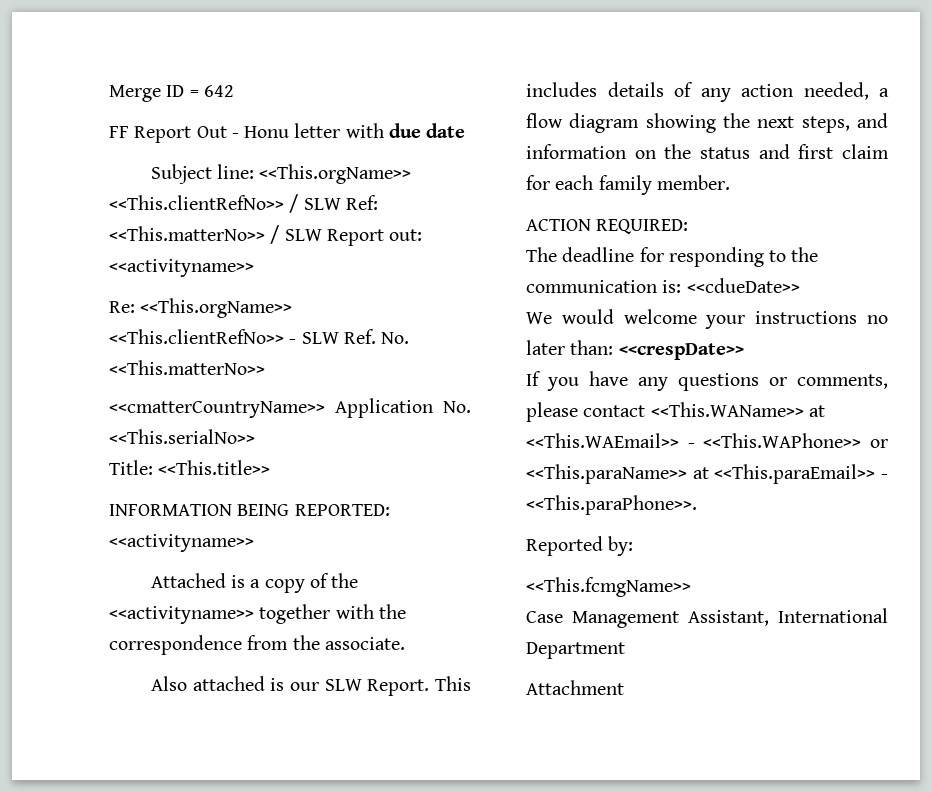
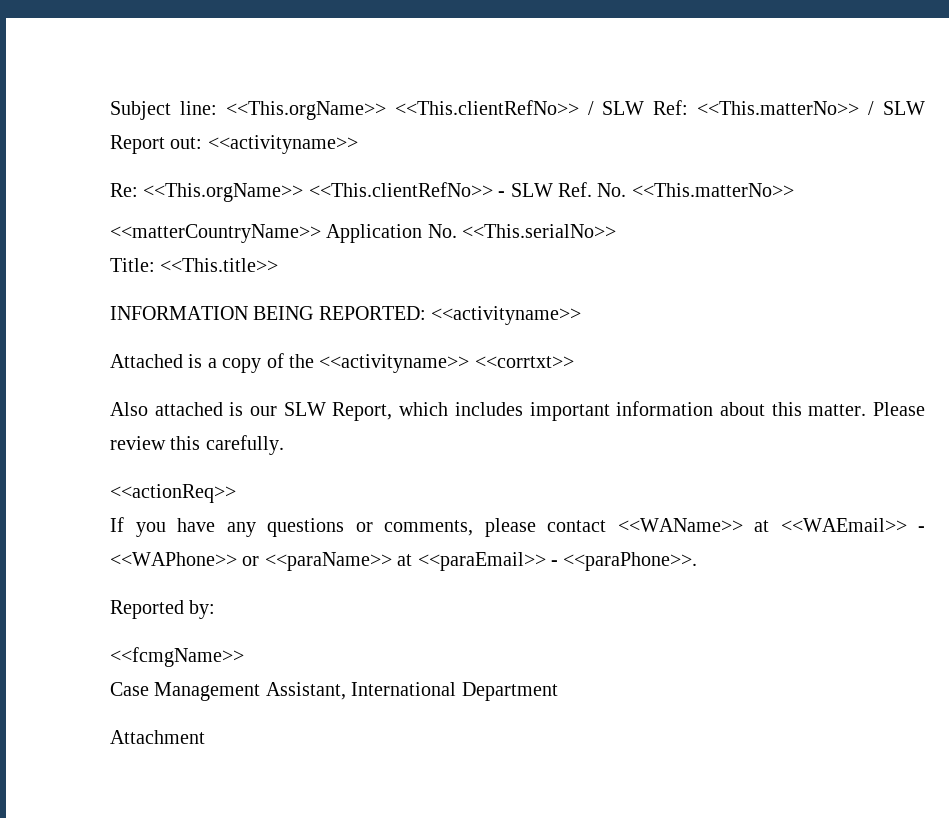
[109,85,234,102] [109,123,466,143] Merge ID = 642 // FF Report Out - Honu letter with due date // -> (110, 110) none
[109,401,325,418] <<cmatterCountryName>> -> [110,224,321,243] <<matterCountryName>>
[259,604,406,624] [109,635,405,655] together with the correspondence from the associate. -> [474,356,574,368] <<corrtxt>>
[367,676,471,696] [526,82,889,102] [526,113,888,133] [526,144,889,159] [526,175,730,195] [526,219,689,234] [526,247,819,267] [526,278,800,293] [526,309,888,329] [526,340,744,360] Report. This includes details of any action needed, a flow diagram showing the next steps, and information on the status and first claim for each family member. // ACTION REQUIRED: // The deadline for responding to the communication is: <<cdueDate>> // We would welcome your instructions no later than: <<crespDate>> -> [332,401,925,421] [110,435,284,455] [110,484,236,503] Report, which includes important information about this matter. Please review this carefully. // <<actionReq>>
[650,402,825,417] [526,433,888,448] [526,464,888,484] [526,495,697,515] <<This.WAName>> at <<This.WAEmail>> - <<This.WAPhone>> or <<This.paraName>> at <<This.paraEmail>> - <<This.paraPhone>>. -> [617,518,925,532] [110,552,698,571] <<WAName>> at <<WAEmail>> - <<WAPhone>> or <<paraName>> at <<paraEmail>> - <<paraPhone>>.
[526,577,691,597] <<This.fcmgName>> -> [110,647,244,667] <<fcmgName>>

